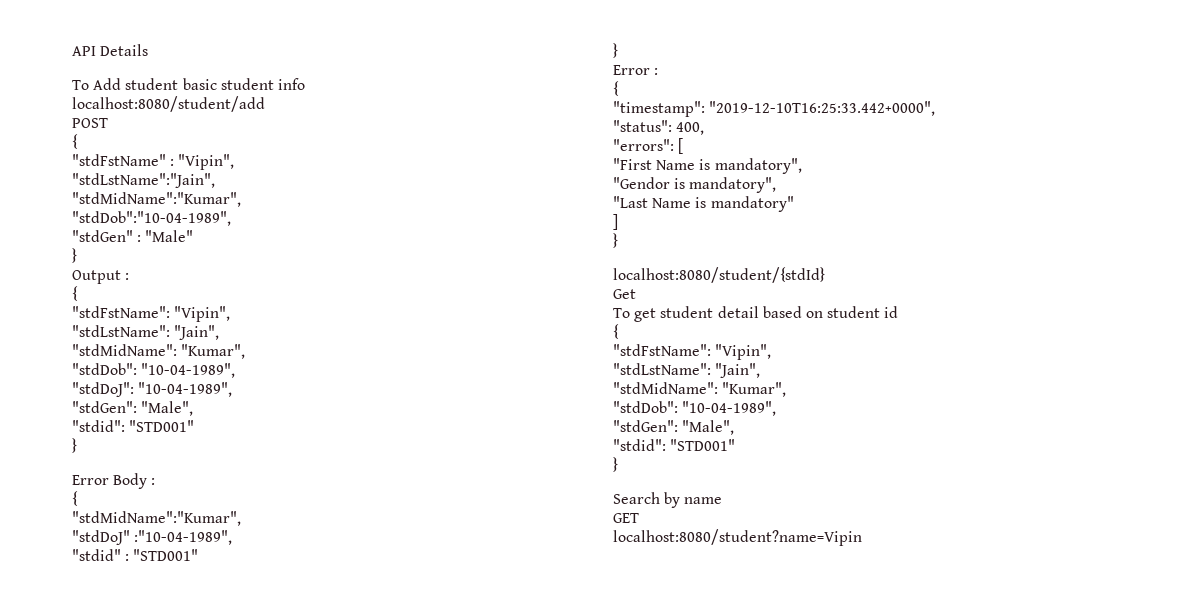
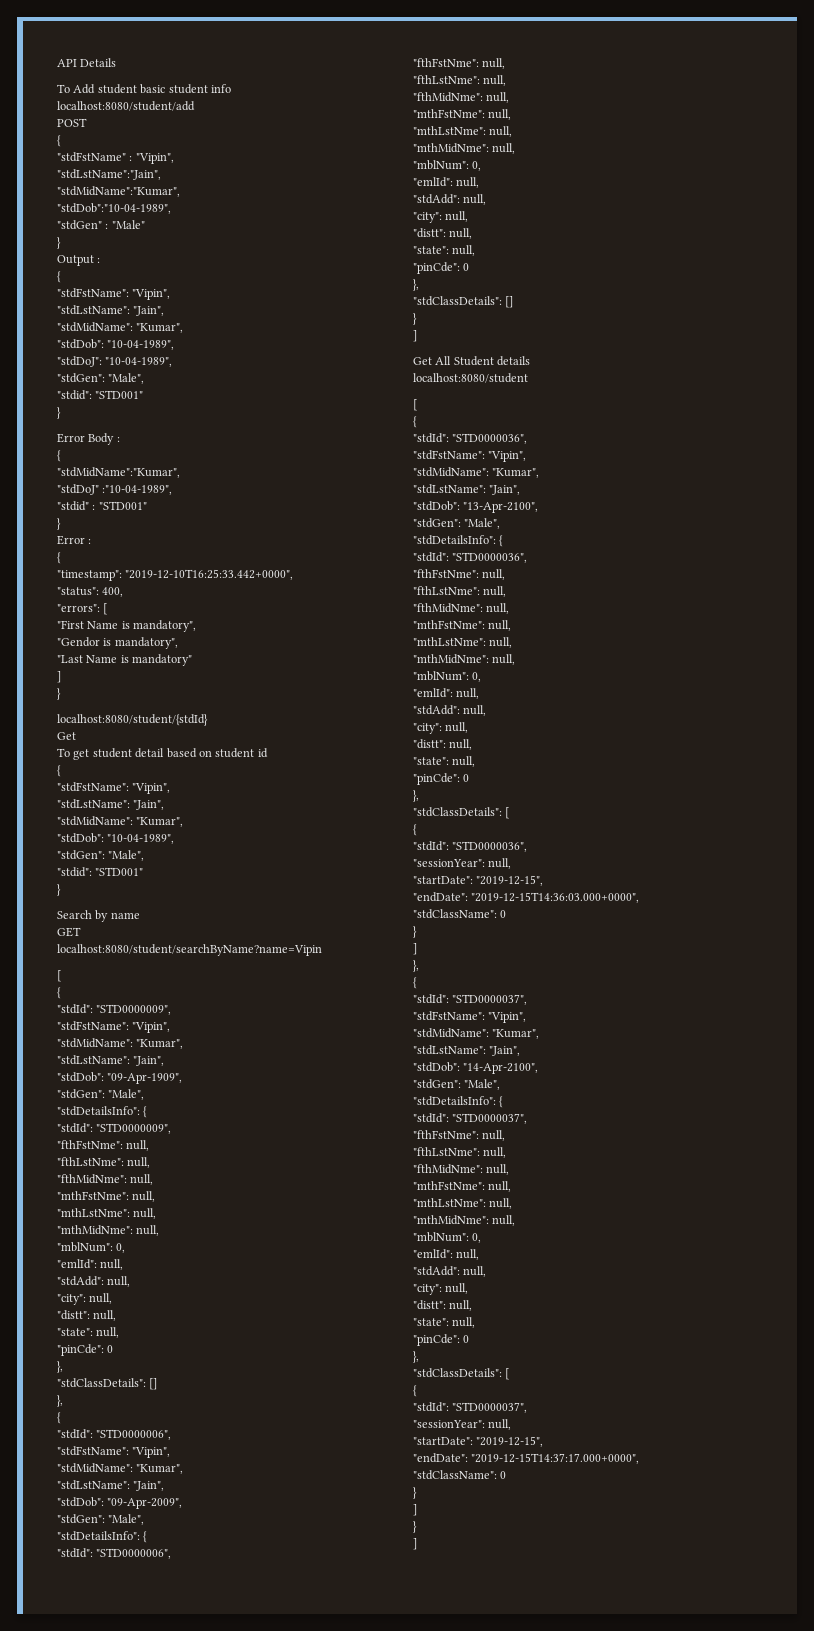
[613,529,862,546] localhost:8080/student?name=Vipin -> [57,944,322,956] [57,970,62,982] [57,987,61,999] [57,1004,172,1015] [57,1021,171,1033] [57,1038,184,1049] [57,1055,165,1066] [57,1072,183,1084] [57,1089,145,1100] [57,1106,148,1118] [57,1123,172,1134] [57,1140,150,1151] [57,1157,151,1168] [57,1174,154,1185] [57,1191,156,1202] [57,1208,157,1219] [57,1225,160,1236] [57,1242,126,1253] [57,1259,124,1270] [57,1276,131,1287] [57,1293,113,1305] [57,1310,117,1321] [57,1327,120,1338] [57,1344,114,1356] [57,1361,63,1373] [57,1378,158,1390] [57,1395,63,1407] [57,1412,61,1424] [57,1429,172,1440] [57,1446,171,1458] [57,1463,184,1474] [57,1480,165,1491] [57,1497,183,1509] [57,1514,145,1525] [57,1531,148,1543] [57,1548,172,1559] [413,58,506,69] [413,75,507,86] [413,92,510,103] [413,109,512,120] [413,126,513,137] [413,143,516,154] [413,160,482,171] [413,177,480,188] [413,194,487,205] [413,211,469,223] [413,228,473,239] [413,245,476,256] [413,262,470,274] [413,279,419,291] [413,296,514,308] [413,313,417,325] [413,330,417,342] [413,356,531,366] [413,373,528,383] [413,399,418,411] [413,416,417,428] [413,433,528,444] [413,450,527,462] [413,467,540,478] [413,484,521,495] [413,501,539,513] [413,518,501,529] [413,535,504,547] [413,552,528,563] [413,569,506,580] [413,586,507,597] [413,603,510,614] [413,620,512,631] [413,637,513,648] [413,654,516,665] [413,671,482,682] [413,688,480,699] [413,705,487,716] [413,722,469,734] [413,739,473,750] [413,756,476,767] [413,773,470,785] [413,790,419,802] [413,807,511,819] [413,824,417,836] [413,841,528,852] [413,858,512,869] [413,875,544,886] [413,892,640,903] [413,909,507,919] [413,926,417,938] [413,943,417,955] [413,960,419,972] [413,977,417,989] [413,994,528,1005] [413,1011,527,1023] [413,1028,540,1039] [413,1045,521,1056] [413,1062,539,1074] [413,1079,501,1090] [413,1096,504,1108] [413,1113,528,1124] [413,1130,506,1141] [413,1147,507,1158] [413,1164,510,1175] [413,1181,512,1192] [413,1198,513,1209] [413,1215,516,1226] [413,1232,482,1243] [413,1249,480,1260] [413,1266,487,1277] [413,1283,469,1295] [413,1300,473,1311] [413,1317,476,1328] [413,1334,470,1346] [413,1351,419,1363] [413,1368,511,1380] [413,1385,417,1397] [413,1402,528,1413] [413,1419,512,1430] [413,1436,544,1447] [413,1453,640,1464] [413,1470,507,1480] [413,1487,417,1499] [413,1504,417,1516] [413,1521,417,1533] [413,1538,417,1550] localhost:8080/student/searchByName?name=Vipin // [ // { // "stdId": "STD0000009", // "stdFstName": "Vipin", // "stdMidName": "Kumar", // "stdLstName": "Jain", // "stdDob": "09-Apr-1909", // "stdGen": "Male", // "stdDetailsInfo": { // "stdId": "STD0000009", // "fthFstNme": null, // "fthLstNme": null, // "fthMidNme": null, // "mthFstNme": null, // "mthLstNme": null, // "mthMidNme": null, // "mblNum": 0, // "emlId": null, // "stdAdd": null, // "city": null, // "distt": null, // "state": null, // "pinCde": 0 // }, // "stdClassDetails": [] // }, // { // "stdId": "STD0000006", // "stdFstName": "Vipin", // "stdMidName": "Kumar", // "stdLstName": "Jain", // "stdDob": "09-Apr-2009", // "stdGen": "Male", // "stdDetailsInfo": { // "stdId": "STD0000006", // "fthFstNme": null, // "fthLstNme": null, // "fthMidNme": null, // "mthFstNme": null, // "mthLstNme": null, // "mthMidNme": null, // "mblNum": 0, // "emlId": null, // "stdAdd": null, // "city": null, // "distt": null, // "state": null, // "pinCde": 0 // }, // "stdClassDetails": [] // } // ] // Get All Student details // localhost:8080/student // [ // { // "stdId": "STD0000036", // "stdFstName": "Vipin", // "stdMidName": "Kumar", // "stdLstName": "Jain", // "stdDob": "13-Apr-2100", // "stdGen": "Male", // "stdDetailsInfo": { // "stdId": "STD0000036", // "fthFstNme": null, // "fthLstNme": null, // "fthMidNme": null, // "mthFstNme": null, // "mthLstNme": null, // "mthMidNme": null, // "mblNum": 0, // "emlId": null, // "stdAdd": null, // "city": null, // "distt": null, // "state": null, // "pinCde": 0 // }, // "stdClassDetails": [ // { // "stdId": "STD0000036", // "sessionYear": null, // "startDate": "2019-12-15", // "endDate": "2019-12-15T14:36:03.000+0000", // "stdClassName": 0 // } // ] // }, // { // "stdId": "STD0000037", // "stdFstName": "Vipin", // "stdMidName": "Kumar", // "stdLstName": "Jain", // "stdDob": "14-Apr-2100", // "stdGen": "Male", // "stdDetailsInfo": { // "stdId": "STD0000037", // "fthFstNme": null, // "fthLstNme": null, // "fthMidNme": null, // "mthFstNme": null, // "mthLstNme": null, // "mthMidNme": null, // "mblNum": 0, // "emlId": null, // "stdAdd": null, // "city": null, // "distt": null, // "state": null, // "pinCde": 0 // }, // "stdClassDetails": [ // { // "stdId": "STD0000037", // "sessionYear": null, // "startDate": "2019-12-15", // "endDate": "2019-12-15T14:37:17.000+0000", // "stdClassName": 0 // } // ] // } // ]

